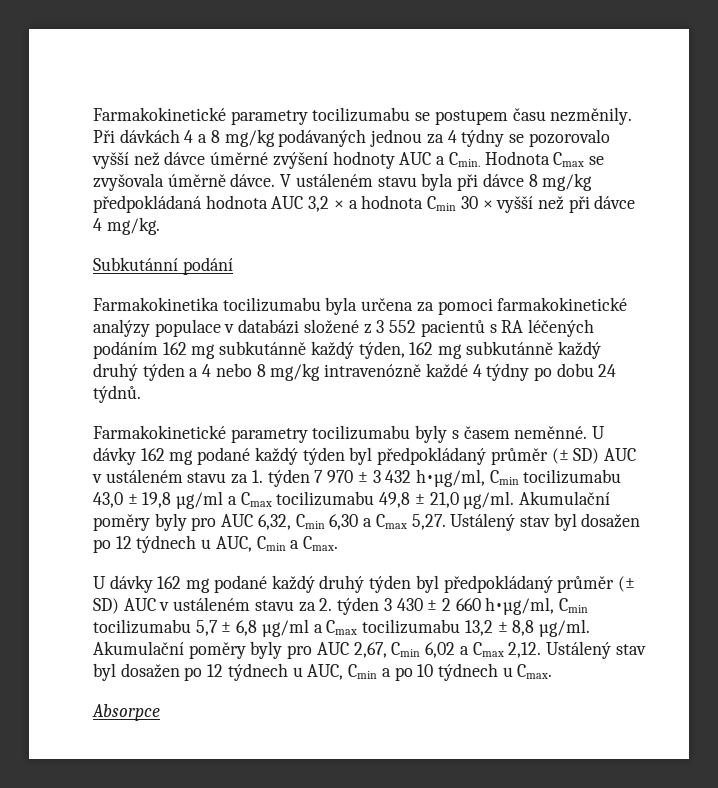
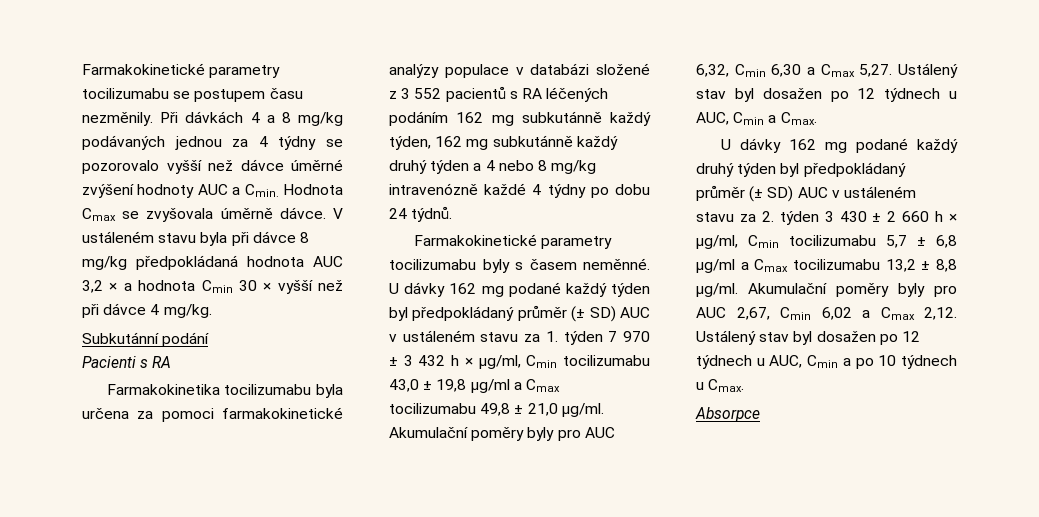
(233, 266) none -> [82,356,172,368] // Pacienti s RA
[415,469,485,487] h•µg/ml, -> [451,355,521,369] h × µg/ml,
[485,597,555,615] h•µg/ml, -> [935,211,957,222] [696,235,738,249] h × µg/ml,

